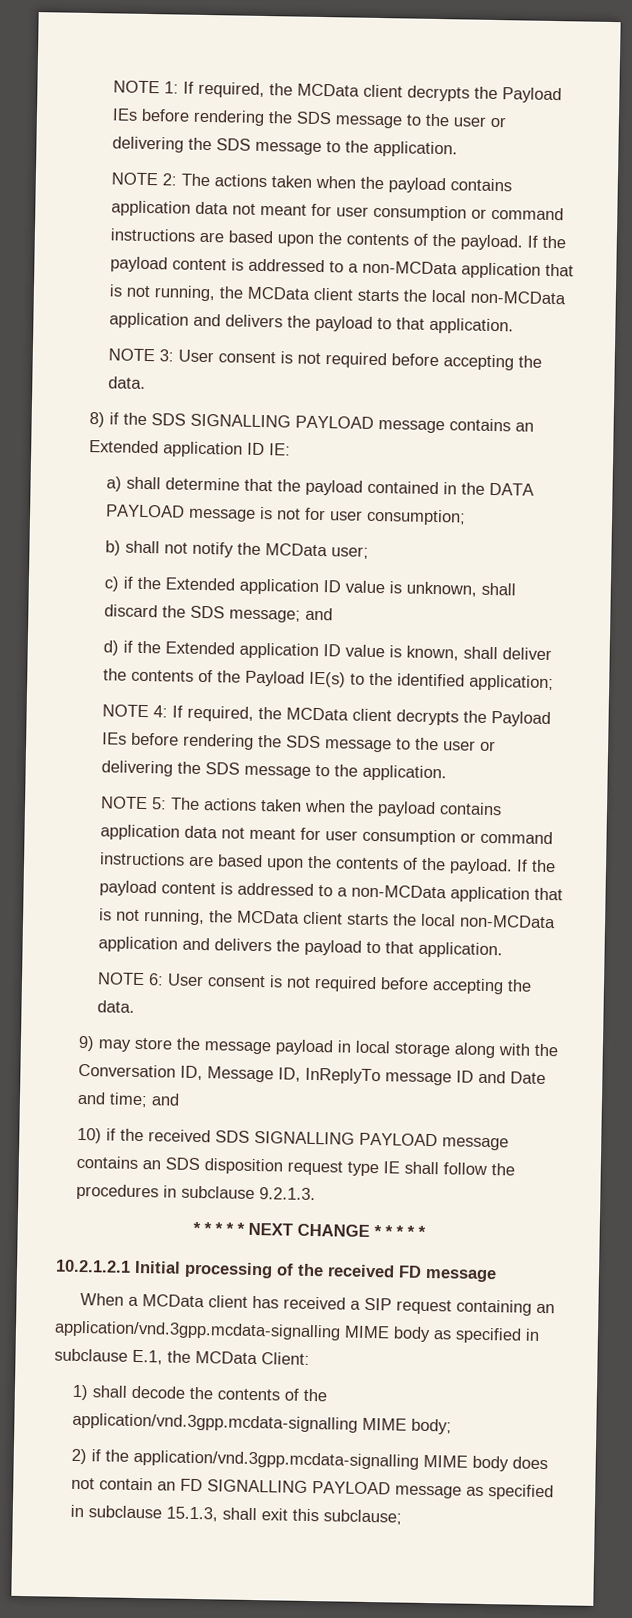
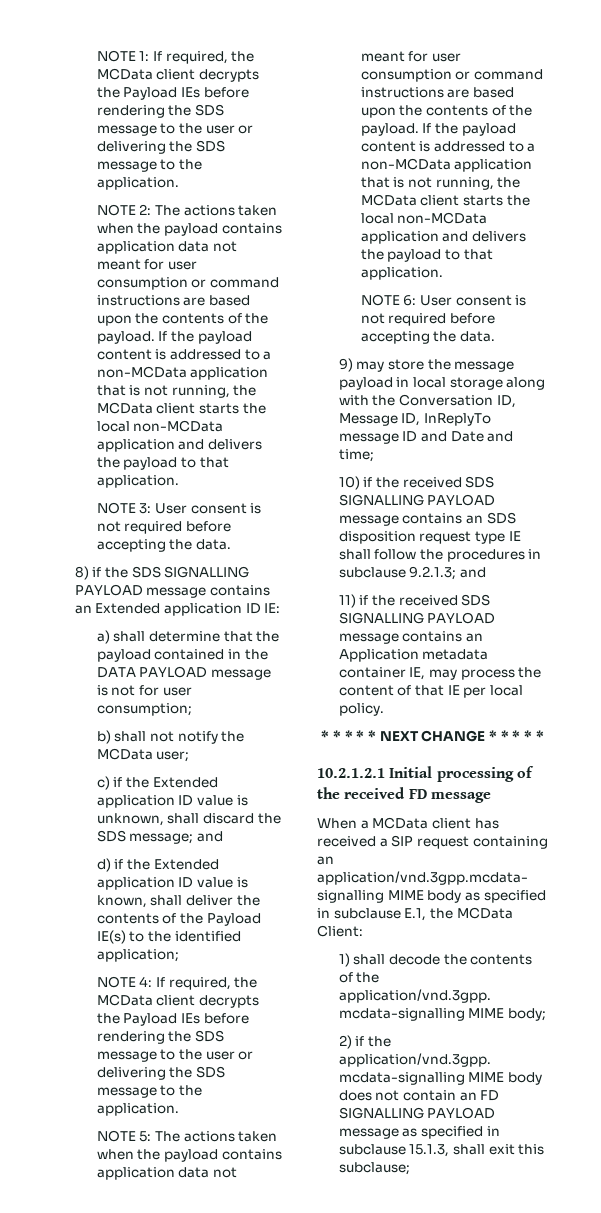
[150,1093,180,1106] and -> (374, 455) none
[258,1187,316,1201] 9.2.1.3. -> [409,566,487,580] [338,594,491,608] [338,612,496,624] [338,631,484,644] [338,649,489,662] [338,667,542,680] [338,685,524,698] [338,703,384,716] 9.2.1.3; and // 11) if the received SDS SIGNALLING PAYLOAD message contains an Application metadata container IE, may process the content of that IE per local policy.

